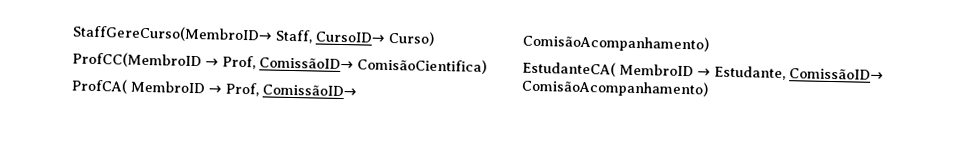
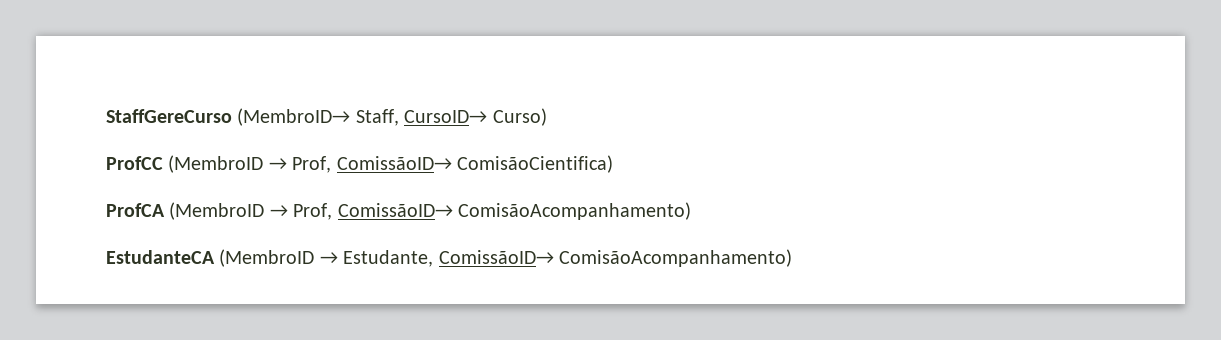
[72,24,273,43] StaffGereCurso(MembroID→ -> [106,108,351,126] StaffGereCurso (MembroID→
[72,51,202,69] ProfCC(MembroID -> [106,155,264,173] ProfCC (MembroID
[71,78,205,94] ProfCA( MembroID -> [106,202,265,220] ProfCA (MembroID
[522,60,694,77] EstudanteCA( MembroID -> [106,249,315,267] EstudanteCA (MembroID

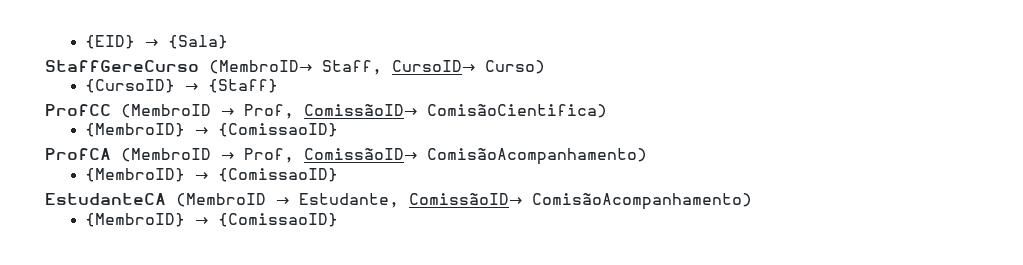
(106, 116) none -> [85,35,229,49] {EID} → {Sala} //
(547, 117) none -> [85,79,279,93] // {CursoID} → {Staff}
(613, 164) none -> [85,123,339,137] // {MembroID} → {ComissaoID}
(691, 211) none -> [85,168,339,182] // {MembroID} → {ComissaoID}
(792, 258) none -> [85,213,339,227] // {MembroID} → {ComissaoID}

